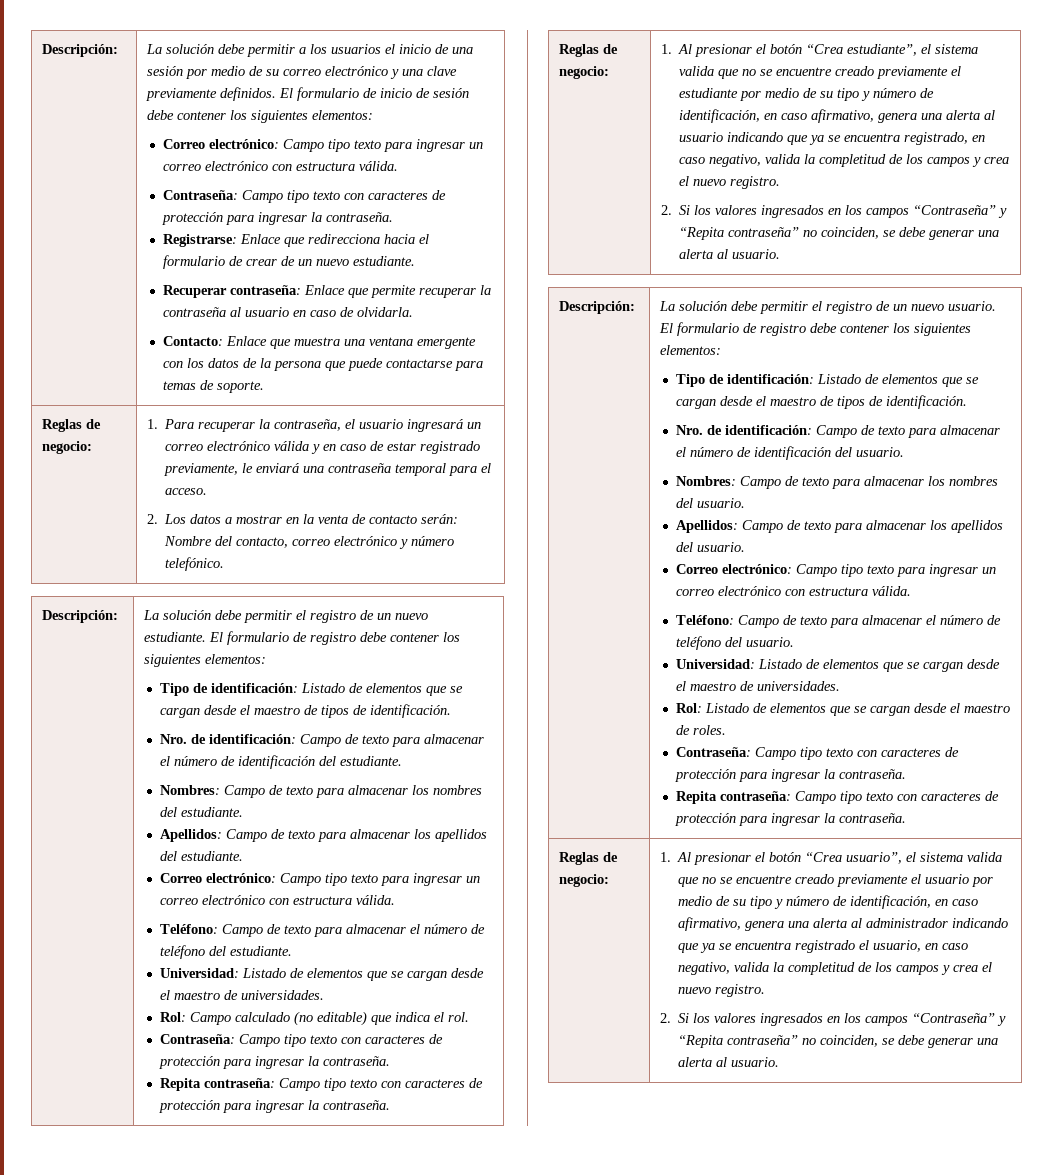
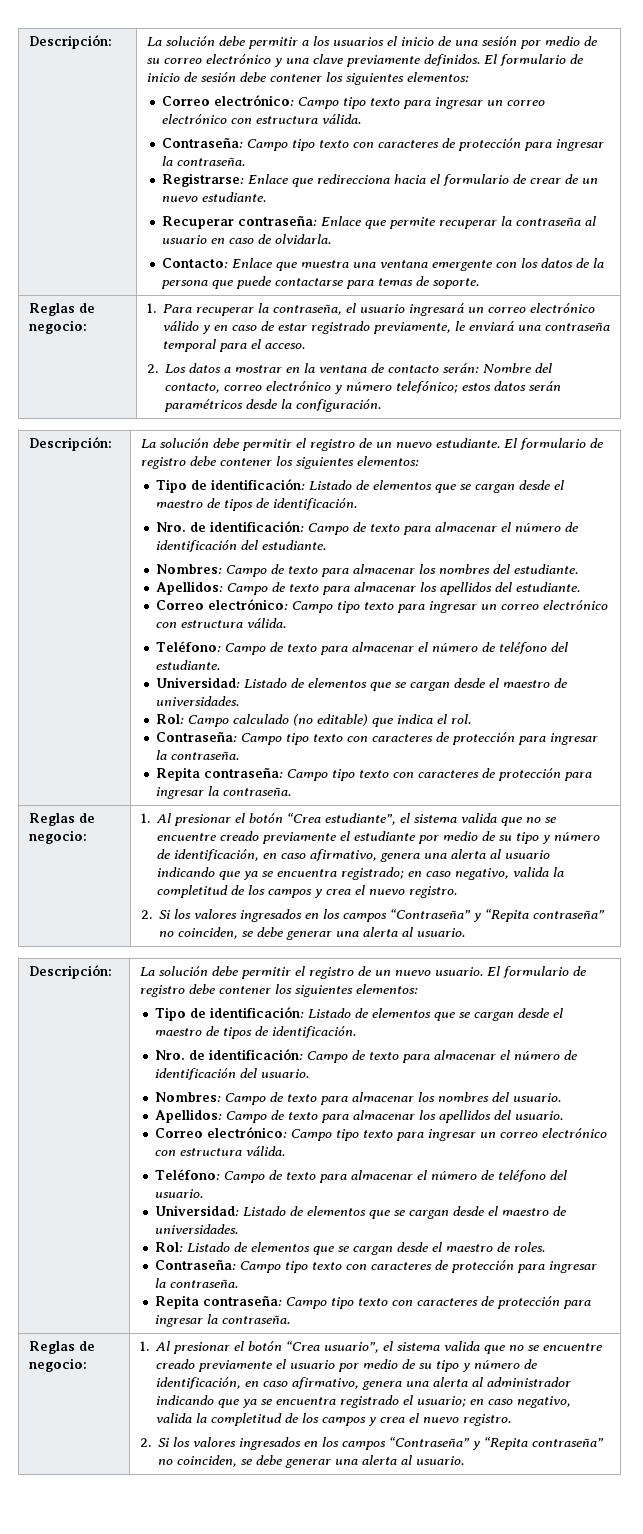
[274,441,310,451] válida -> [162,321,199,331] válido
[318,515,349,524] venta -> [318,365,367,373] ventana
[165,557,225,571] telefónico. -> [395,381,561,393] [163,399,381,412] telefónico; estos datos serán paramétricos desde la configuración.
[904,132,969,145] registrado, -> [340,867,404,880] registrado;
[873,940,922,952] usuario, -> [416,1396,466,1407] usuario;

